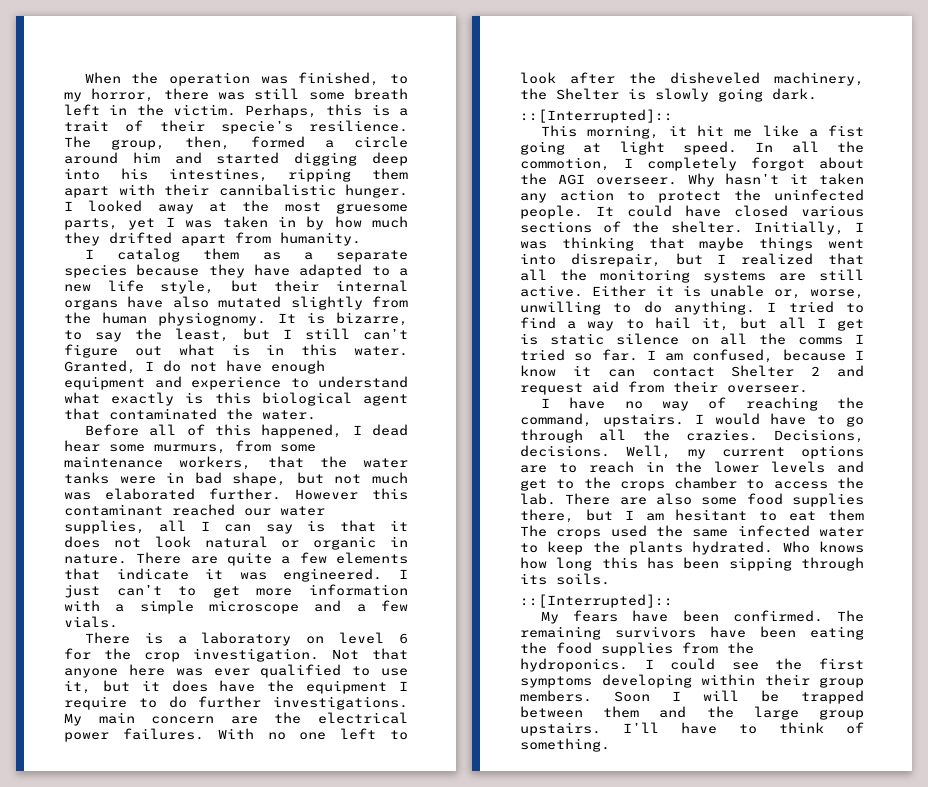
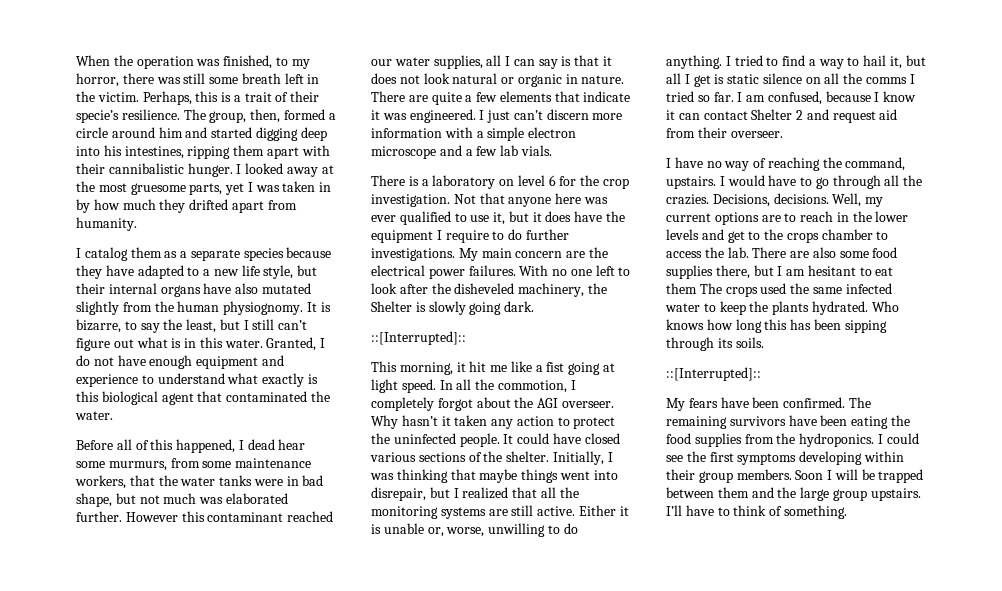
[178,586,240,598] to get -> [546,109,589,120] discern
(194, 607) none -> [528,127,577,138] electron
(408, 606) none -> [500,145,519,156] lab

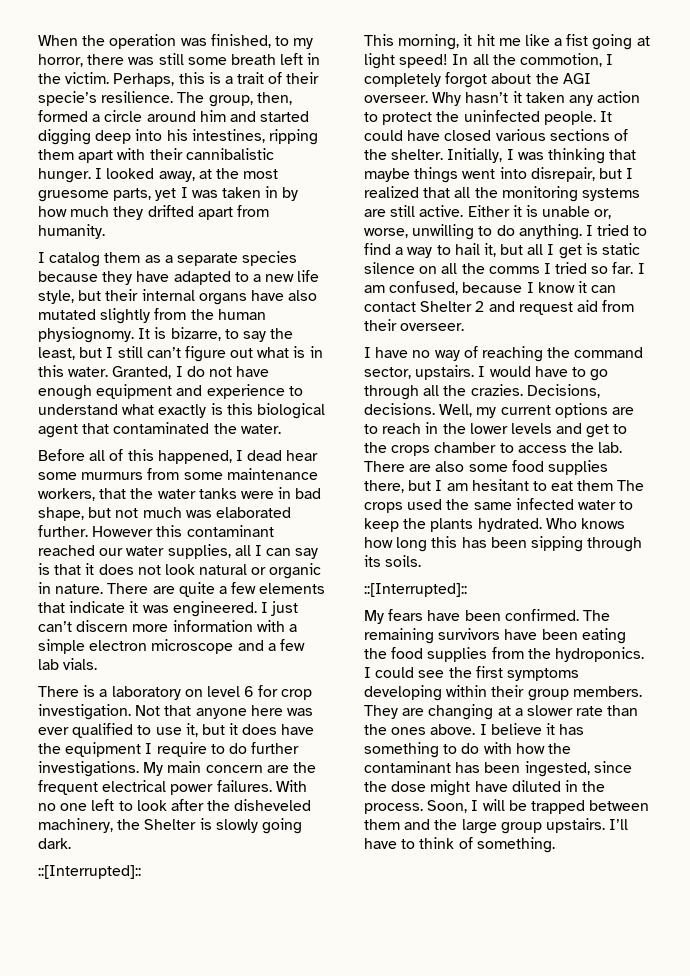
[286,167,318,177] away -> [158,171,195,182] away,
[108,461,167,471] murmurs, -> [81,472,144,480] murmurs
[580,175,600,186] the -> (279, 691) none
(608, 252) none -> [38,780,98,795] frequent
[401,379,436,393] speed. -> [399,54,449,68] speed!
[845,157,906,171] command, -> [574,347,644,358] [364,367,411,379] command sector,
[795,470,824,480] Soon -> [364,704,639,720] [364,723,585,735] [364,742,571,758] [364,761,632,777] [364,780,606,796] [364,800,468,814] They are changing at a slower rate than the ones above. I believe it has something to do with how the contaminant has been ingested, since the dose might have diluted in the process. Soon,

